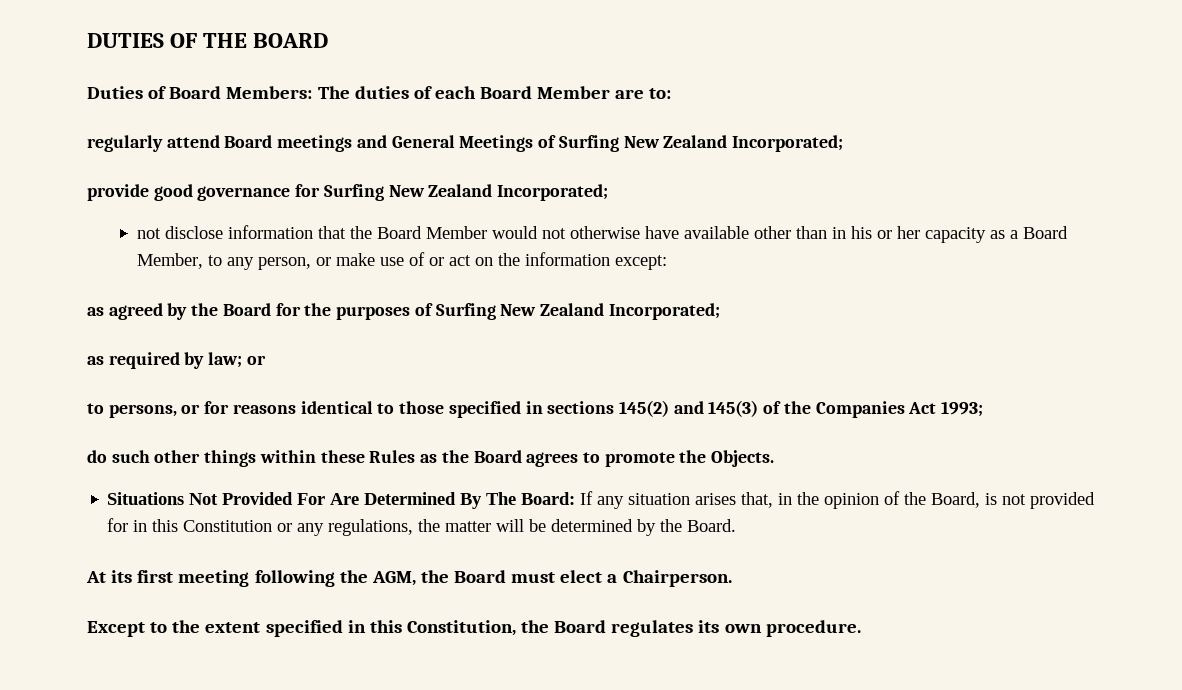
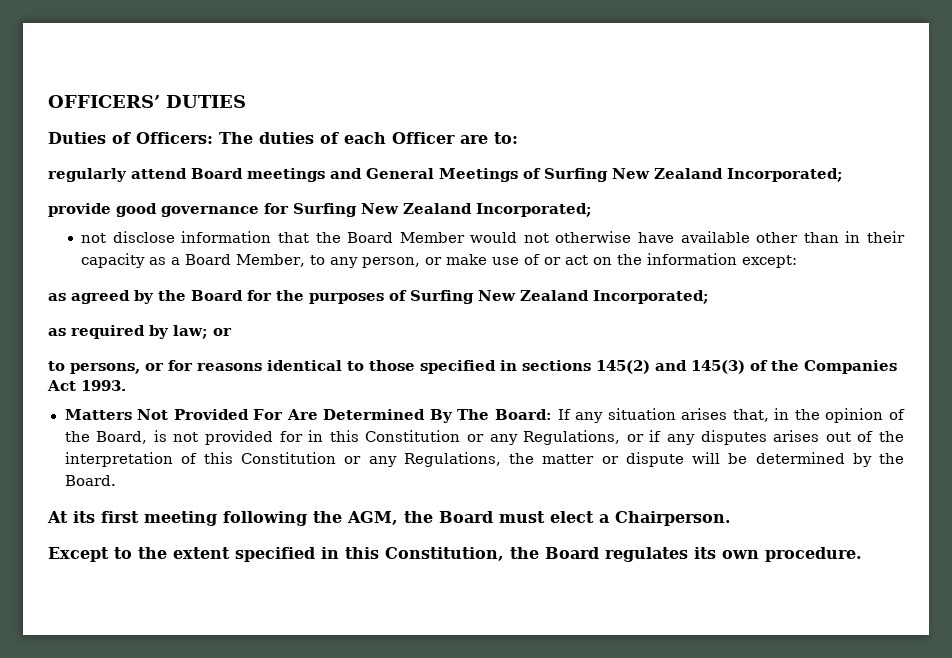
(87, 40) none -> [48,95,160,108] OFFICERS’
[170,33,329,48] OF THE BOARD -> (246, 101) none
[169,86,313,99] Board Members: -> [136,132,213,144] Officers:
[480,86,611,99] Board Member -> [392,132,455,144] Officer
[851,226,921,239] his or her -> [867,231,905,243] their
[941,401,984,417] [87,450,775,467] [107,492,185,505] 1993; // do such other things within these Rules as the Board agrees to promote the Objects. // Situations -> [81,380,126,391] [64,409,132,420] 1993. // Matters
[328,519,492,536] regulations, the matter -> [523,430,904,445] [64,452,684,467] Regulations, or if any disputes arises out of the interpretation of this Constitution or any Regulations, the matter or dispute

